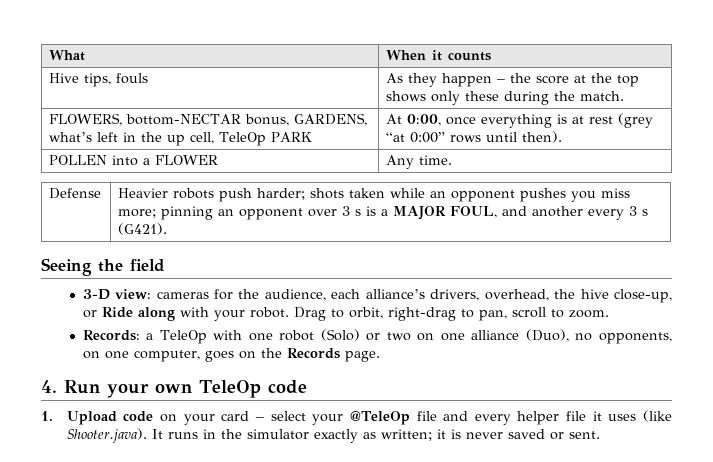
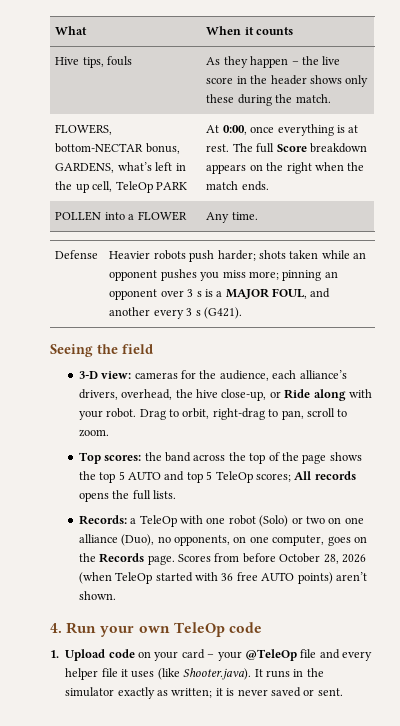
[536,73,640,87] score at the top -> [322,56,341,65] [206,75,307,85] live score in the header
[589,113,654,128] [386,131,563,143] rest (grey “at 0:00” rows until then). -> [206,143,367,153] [206,162,365,174] [206,181,269,191] rest. The full Score breakdown appears on the right when the match ends.
(609, 314) none -> [78,452,362,464] [78,471,356,483] [78,490,177,502] // Top scores: the band across the top of the page shows the top 5 AUTO and top 5 TeleOp scores; All records opens the full lists.
(380, 356) none -> [178,553,366,564] [78,572,367,584] [78,591,116,600] Scores from before October 28, 2026 (when TeleOp started with 36 free AUTO points) aren’t shown.
[270,411,306,421] select -> (215, 656) none

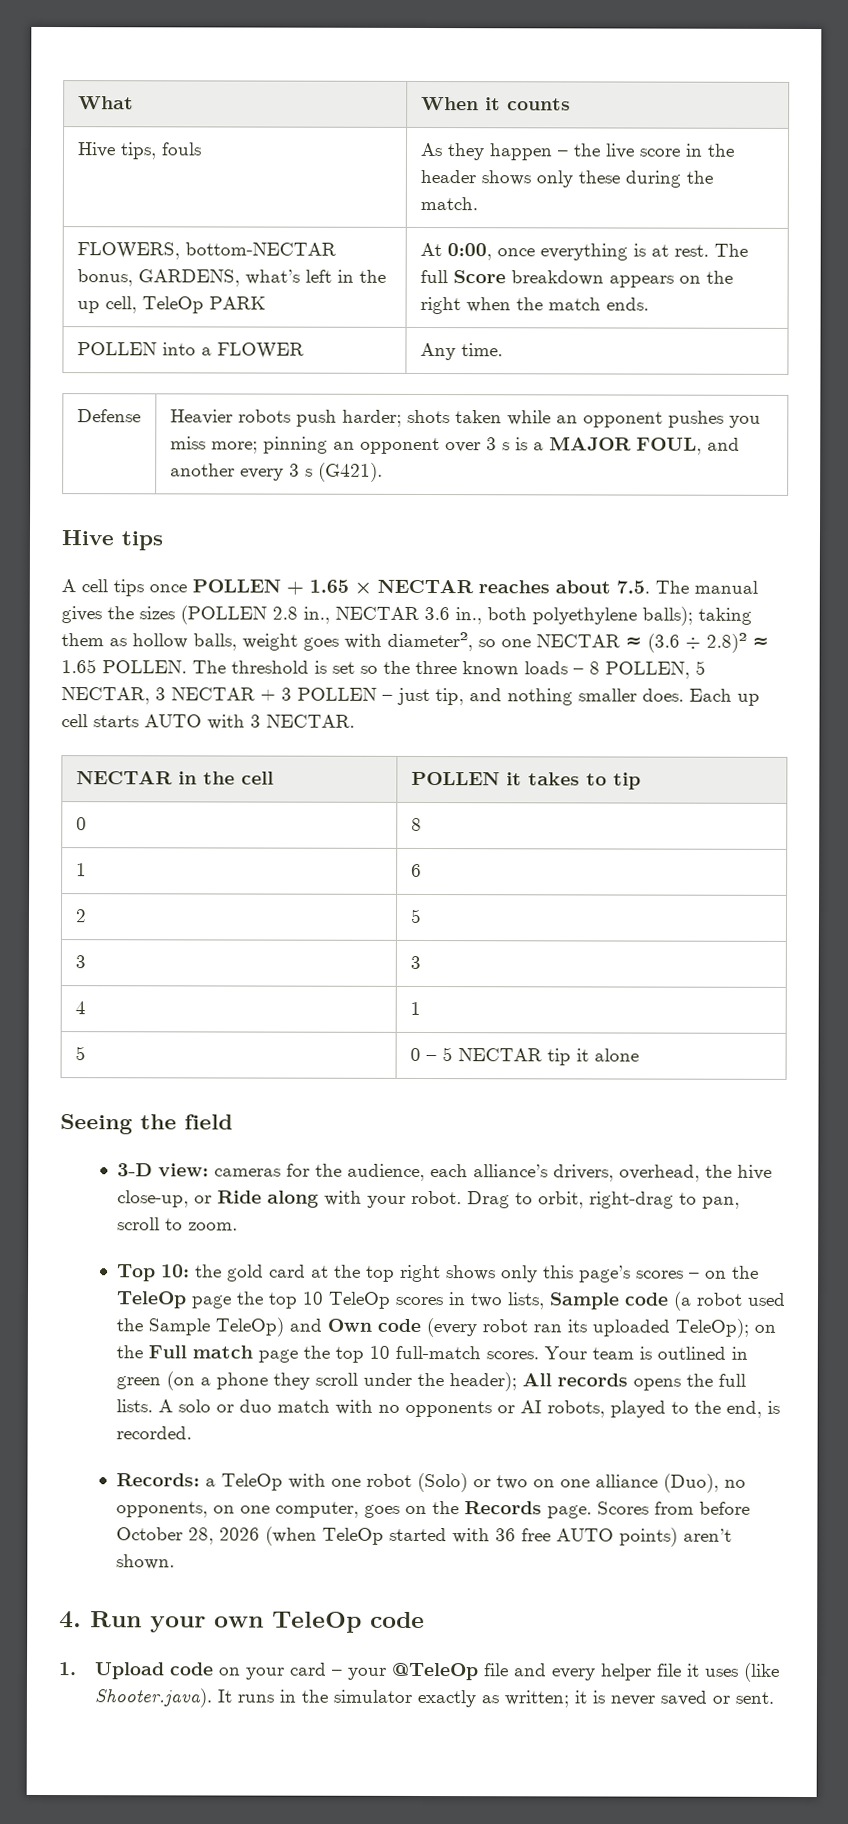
(242, 313) none -> [61,530,163,551] [61,579,758,597] [61,605,752,626] [61,631,769,653] [61,659,706,679] [61,687,760,706] [61,714,355,730] [75,771,274,785] [410,771,641,790] [75,817,87,831] [410,817,422,831] [75,863,87,877] [410,863,422,877] [74,909,87,923] [409,908,422,923] [74,955,86,969] [409,955,421,969] [74,1001,86,1015] [409,1001,421,1015] [74,1046,86,1061] [409,1047,639,1066] // Hive tips // A cell tips once POLLEN + 1.65 × NECTAR reaches about 7.5. The manual gives the sizes (POLLEN 2.8 in., NECTAR 3.6 in., both polyethylene balls); taking them as hollow balls, weight goes with diameter², so one NECTAR ≈ (3.6 ÷ 2.8)² ≈ 1.65 POLLEN. The threshold is set so the three known loads – 8 POLLEN, 5 NECTAR, 3 NECTAR + 3 POLLEN – just tip, and nothing smaller does. Each up cell starts AUTO with 3 NECTAR. // NECTAR in the cell | POLLEN it takes to tip // 0 | 8 // 1 | 6 // 2 | 5 // 3 | 3 // 4 | 1 // 5 | 0 – 5 NECTAR tip it alone
[104,452,362,464] [78,471,291,483] scores: the band across the top of the page shows the top 5 AUTO and top 5 TeleOp scores; -> [161,1264,760,1283] [116,1291,787,1311] [116,1317,777,1338] [116,1345,749,1363] [116,1371,518,1392] 10: the gold card at the top right shows only this page’s scores – on the TeleOp page the top 10 TeleOp scores in two lists, Sample code (a robot used the Sample TeleOp) and Own code (every robot ran its uploaded TeleOp); on the Full match page the top 10 full-match scores. Your team is outlined in green (on a phone they scroll under the header);
(177, 494) none -> [158,1399,781,1418] [116,1426,193,1440] A solo or duo match with no opponents or AI robots, played to the end, is recorded.

